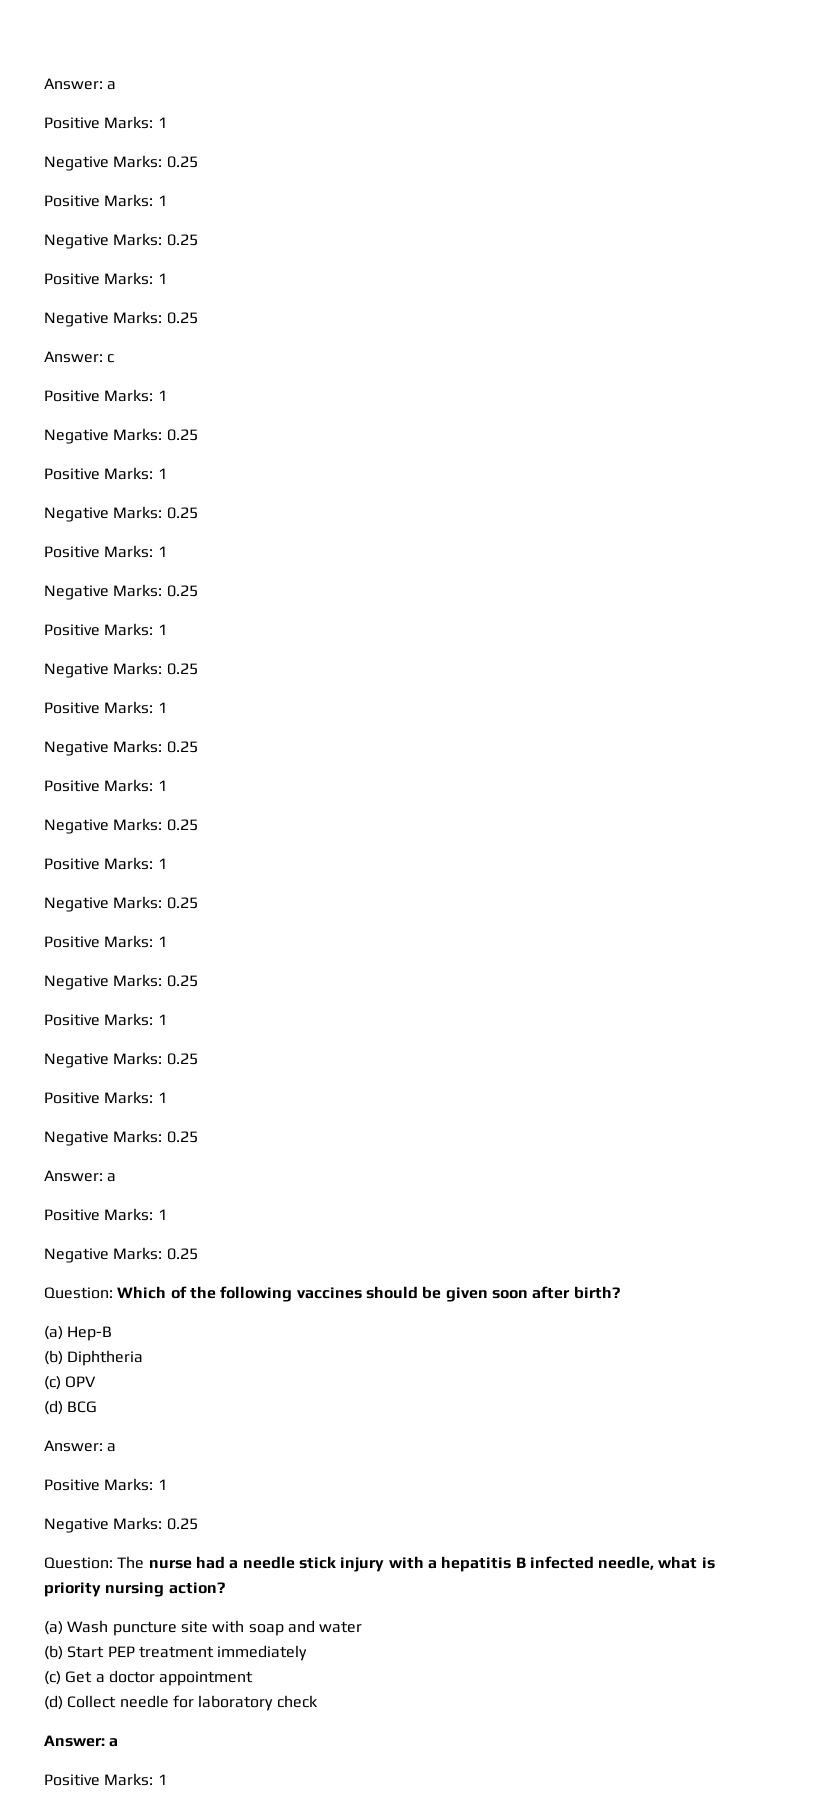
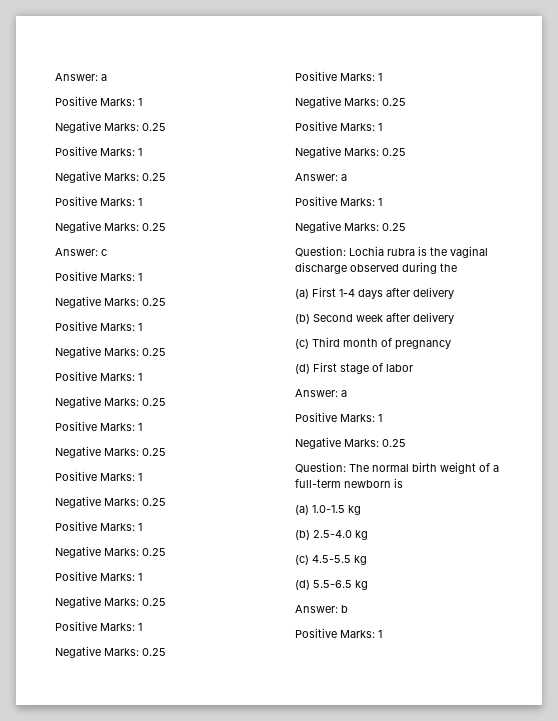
[117,1286,620,1302] [44,1326,113,1341] [44,1350,144,1366] [44,1376,97,1390] [44,1400,98,1415] Which of the following vaccines should be given soon after birth? // (a) Hep-B // (b) Diphtheria // (c) OPV // (d) BCG -> [349,246,488,258] [295,262,457,274] [295,287,454,299] [295,312,454,324] [295,337,451,350] [295,362,413,374] Lochia rubra is the vaginal discharge observed during the // (a) First 1-4 days after delivery // (b) Second week after delivery // (c) Third month of pregnancy // (d) First stage of labor
[148,1556,715,1572] [44,1582,225,1597] [44,1620,363,1636] [44,1645,308,1661] [44,1670,254,1686] [44,1695,318,1711] [44,1735,119,1747] nurse had a needle stick injury with a hepatitis B infected needle, what is priority nursing action? // (a) Wash puncture site with soap and water // (b) Start PEP treatment immediately // (c) Get a doctor appointment // (d) Collect needle for laboratory check // Answer: a -> [372,462,499,474] [295,478,403,488] [295,505,361,515] [295,530,368,540] [295,555,367,565] [295,580,368,590] [295,605,348,613] normal birth weight of a full-term newborn is // (a) 1.0-1.5 kg // (b) 2.5-4.0 kg // (c) 4.5-5.5 kg // (d) 5.5-6.5 kg // Answer: b

